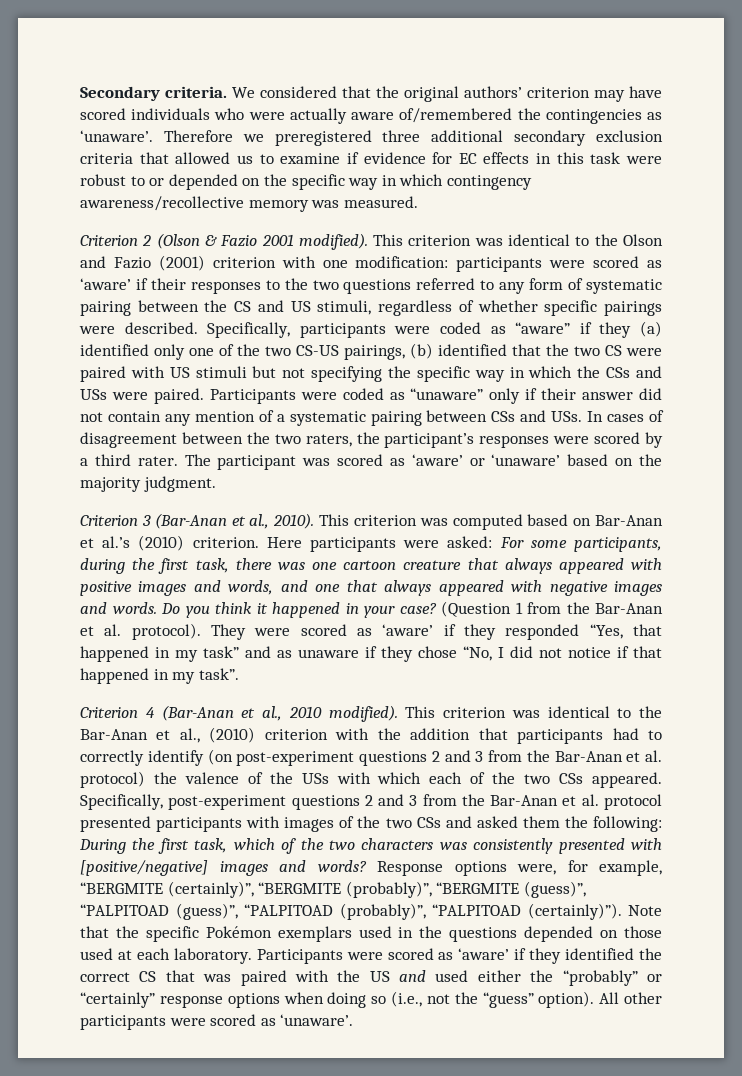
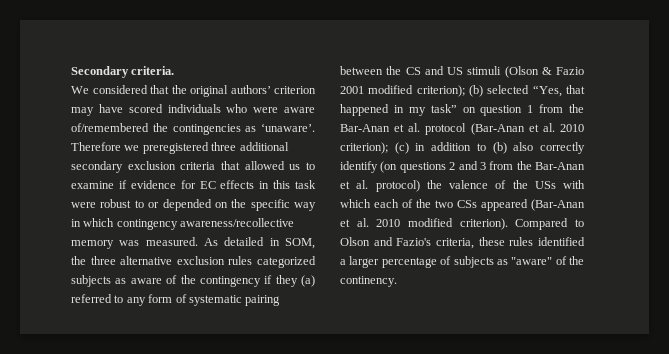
(227, 92) none -> (175, 70) //
[289,108,347,124] actually -> (279, 110) none
[80,233,663,250] [80,255,662,272] [80,278,412,294] // Criterion 2 (Olson & Fazio 2001 modified). This criterion was identical to the Olson and Fazio (2001) criterion with one modification: participants were scored as ‘aware’ if their responses to the two questions -> [204,237,315,249] [71,256,316,268] [71,275,315,287] As detailed in SOM, the three alternative exclusion rules categorized subjects as aware of the contingency if they (a)
[317,300,662,316] [79,321,663,338] [80,343,662,360] [80,366,662,382] [80,388,663,404] [80,410,665,426] [80,432,663,448] [80,454,662,470] [80,476,216,492] [80,513,663,530] [80,535,662,552] [80,558,662,574] [80,580,662,596] [80,601,511,618] stimuli, regardless of whether specific pairings were described. Specifically, participants were coded as “aware” if they (a) identified only one of the two CS-US pairings, (b) identified that the two CS were paired with US stimuli but not specifying the specific way in which the CSs and USs were paired. Participants were coded as “unaware” only if their answer did not contain any mention of a systematic pairing between CSs and USs. In cases of disagreement between the two raters, the participant’s responses were scored by a third rater. The participant was scored as ‘aware’ or ‘unaware’ based on the majority judgment. // Criterion 3 (Bar-Anan et al., 2010). This criterion was computed based on Bar-Anan et al.’s (2010) criterion. Here participants were asked: For some participants, during the first task, there was one cartoon creature that always appeared with positive images and words, and one that always appeared with negative images and words. Do you think it happened in your case? (Question -> [467,66,584,78] [340,85,585,97] [340,104,523,116] stimuli (Olson & Fazio 2001 modified criterion); (b) selected “Yes, that happened in my task” on question
[131,623,662,640] [80,646,662,662] [80,668,239,684] [80,705,662,722] [80,727,662,744] protocol). They were scored as ‘aware’ if they responded “Yes, that happened in my task” and as unaware if they chose “No, I did not notice if that happened in my task”. // Criterion 4 (Bar-Anan et al., 2010 modified). This criterion was identical to the Bar-Anan et al., (2010) criterion with the addition that participants had to -> [425,123,584,135] [340,142,534,154] protocol (Bar-Anan et al. 2010 criterion); (c) in addition to (b) also
[236,751,355,766] post-experiment -> (398, 167) none
[591,772,662,788] [80,794,662,810] [80,816,662,832] [79,838,662,854] [80,860,662,876] [80,881,586,898] [80,903,662,920] [80,926,662,942] [80,948,663,964] [80,970,662,986] [80,991,662,1008] [80,1014,354,1030] appeared. Specifically, post-experiment questions 2 and 3 from the Bar-Anan et al. protocol presented participants with images of the two CSs and asked them the following: During the first task, which of the two characters was consistently presented with [positive/negative] images and words? Response options were, for example, “BERGMITE (certainly)”, “BERGMITE (probably)”, “BERGMITE (guess)”, “PALPITOAD (guess)”, “PALPITOAD (probably)”, “PALPITOAD (certainly)”). Note that the specific Pokémon exemplars used in the questions depended on those used at each laboratory. Participants were scored as ‘aware’ if they identified the correct CS that was paired with the US and used either the “probably” or “certainly” response options when doing so (i.e., not the “guess” option). All other participants were scored as ‘unaware’. -> [481,199,585,211] [340,218,584,230] [340,237,585,249] [340,256,584,268] [340,276,397,287] appeared (Bar-Anan et al. 2010 modified criterion). Compared to Olson and Fazio's criteria, these rules identified a larger percentage of subjects as "aware" of the continency.

